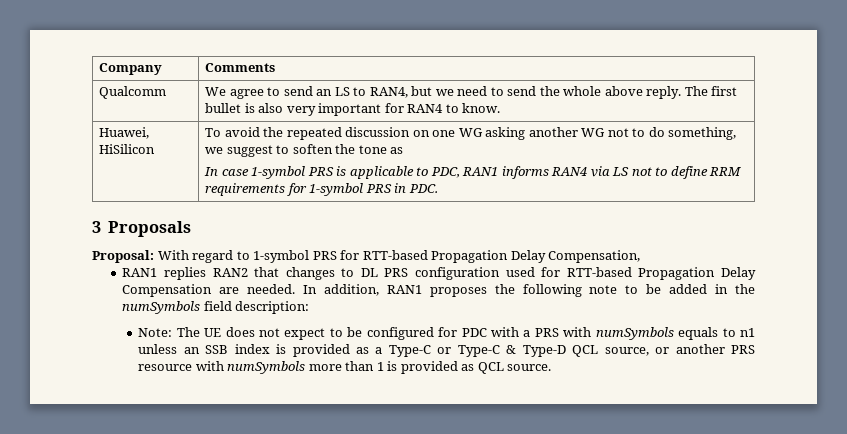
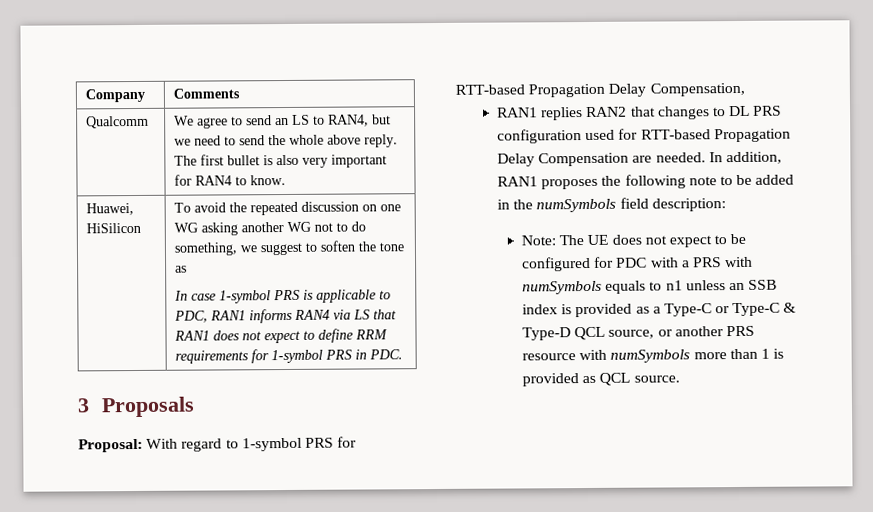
[631,167,652,176] not -> [373,309,398,320] [174,330,302,344] that RAN1 does not expect

